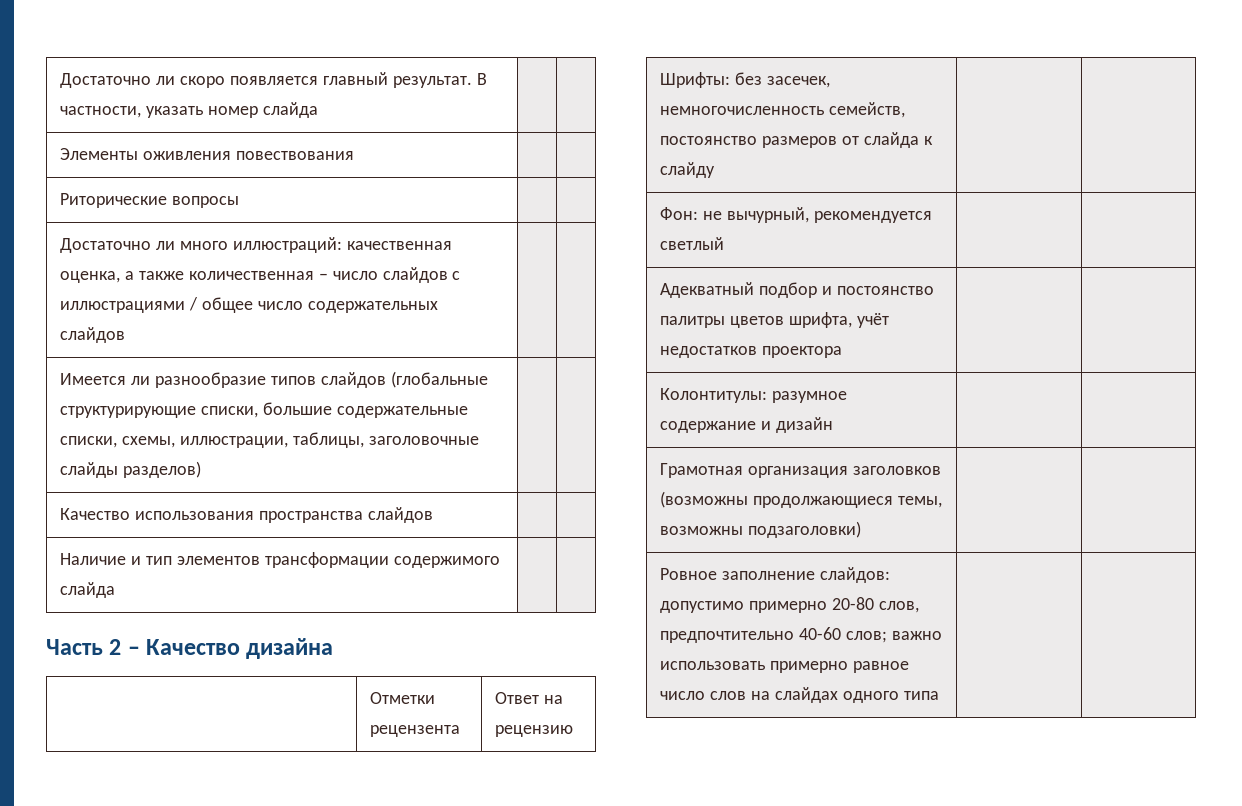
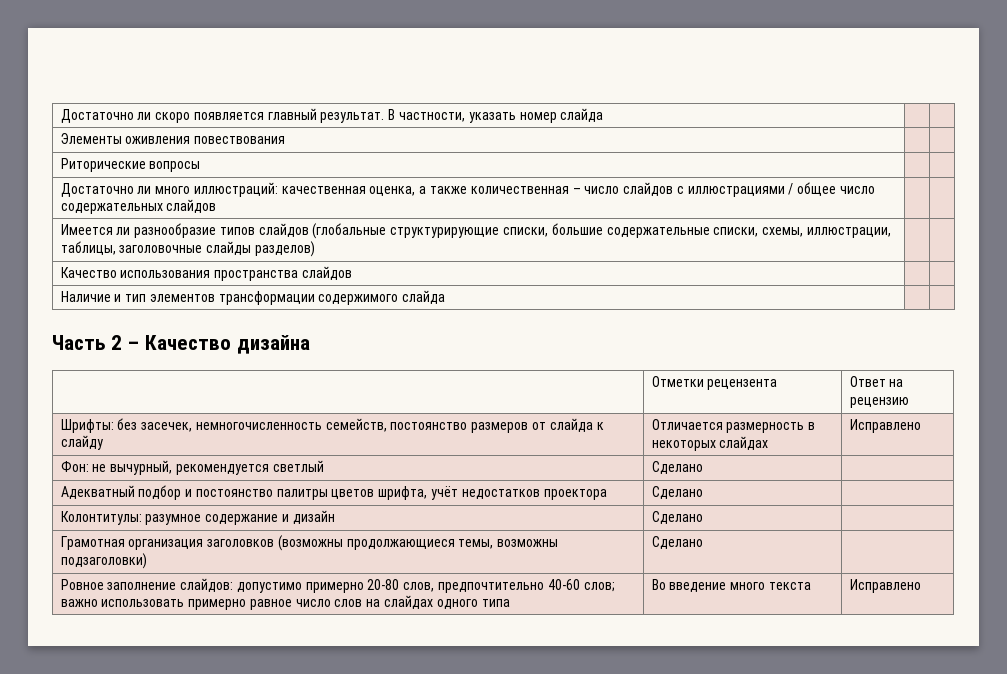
(716, 170) | -> [651,419,816,433] [651,436,769,451] [849,419,921,433] Отличается размерность в некоторых слайдах | Исправлено
(725, 243) none -> [651,461,703,474] Сделано
(843, 352) none -> [651,486,703,499] Сделано
(834, 425) none -> [651,511,703,524] Сделано
(862, 529) none -> [651,536,703,549] Сделано
(939, 695) | -> [651,579,811,592] [849,579,921,593] Во введение много текста | Исправлено

